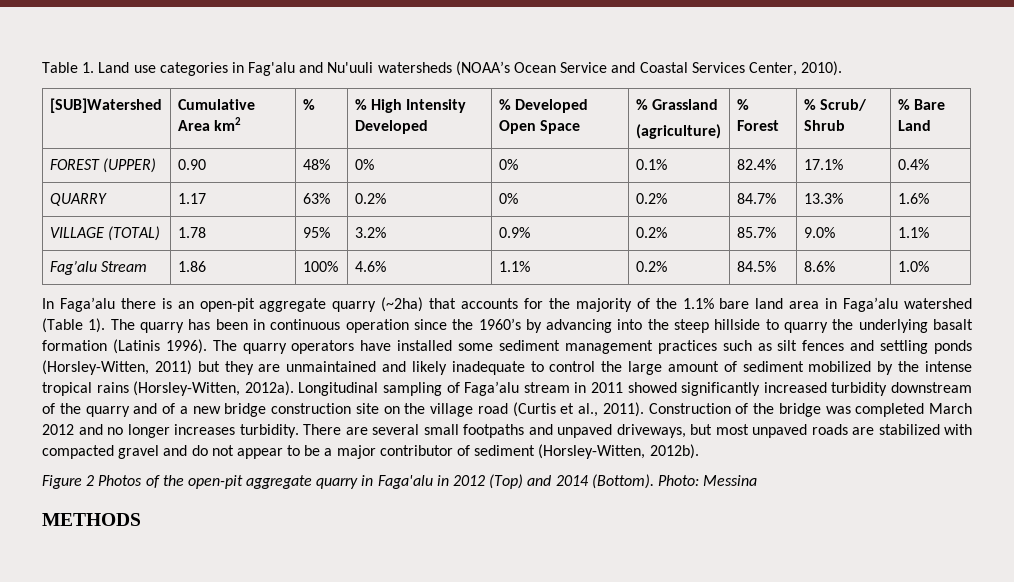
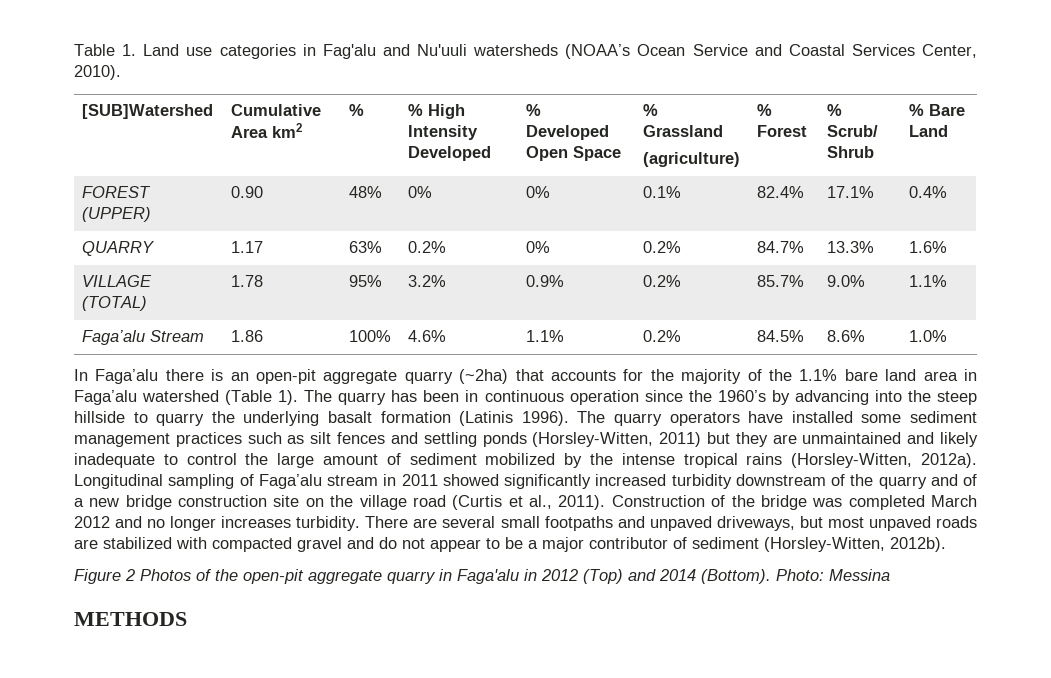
[49,260,97,275] Fag’alu -> [82,330,146,345] Faga’alu

